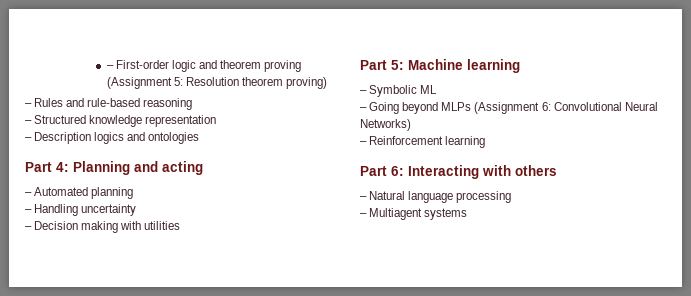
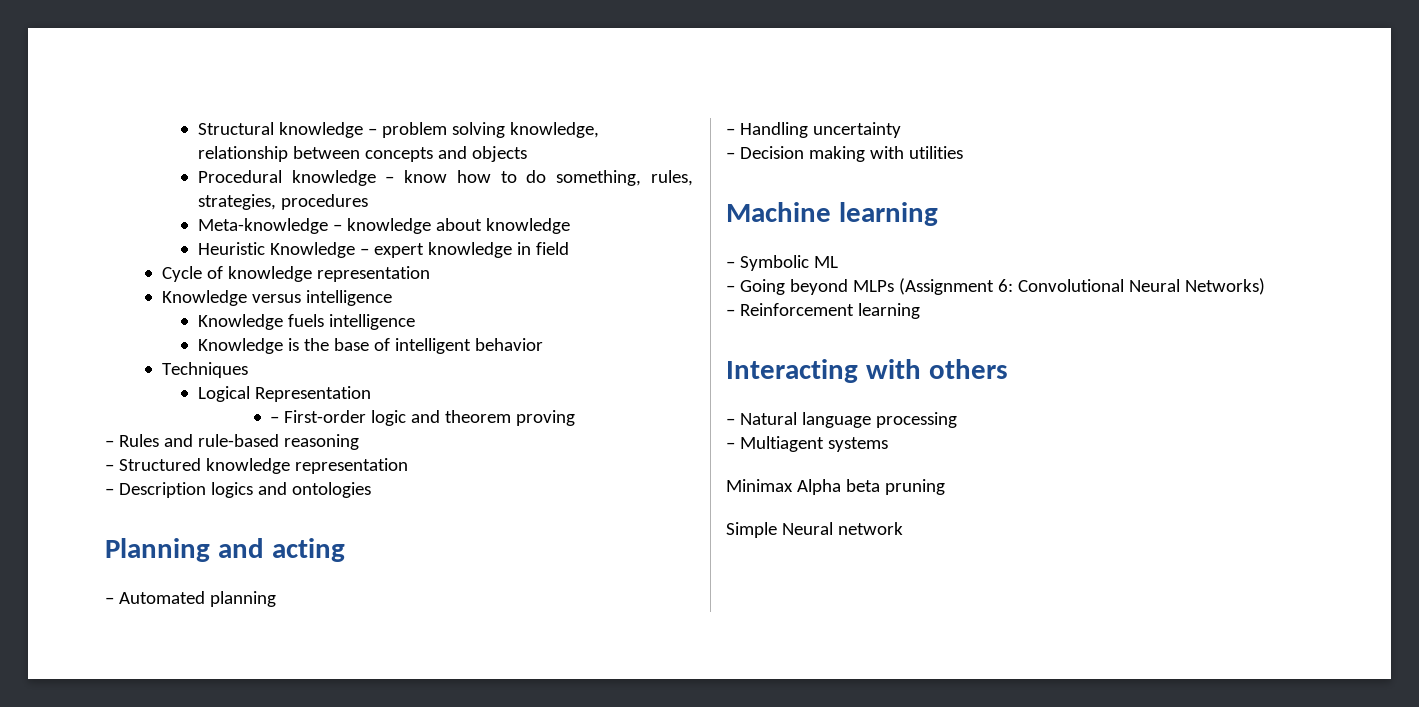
(106, 67) none -> [197,122,599,138] [197,146,527,162] [197,170,694,186] [197,194,368,210] [197,218,570,234] [197,242,569,258] [161,266,430,282] [161,290,392,306] [197,314,415,330] [197,338,543,354] [161,362,248,378] [197,386,371,402] Structural knowledge – problem solving knowledge, relationship between concepts and objects // Procedural knowledge – know how to do something, rules, strategies, procedures // Meta-knowledge – knowledge about knowledge // Heuristic Knowledge – expert knowledge in field // Cycle of knowledge representation // Knowledge versus intelligence // Knowledge fuels intelligence // Knowledge is the base of intelligent behavior // Techniques // Logical Representation //
[106,77,327,89] (Assignment 5: Resolution theorem proving) -> (576, 418) none
[25,162,69,172] Part 4: -> (371, 490) none
[360,60,404,70] Part 5: -> (963, 152) none
[360,166,404,176] Part 6: -> (920, 311) none
(468, 214) none -> [726,479,945,495] [726,522,903,538] // Minimax Alpha beta pruning // Simple Neural network

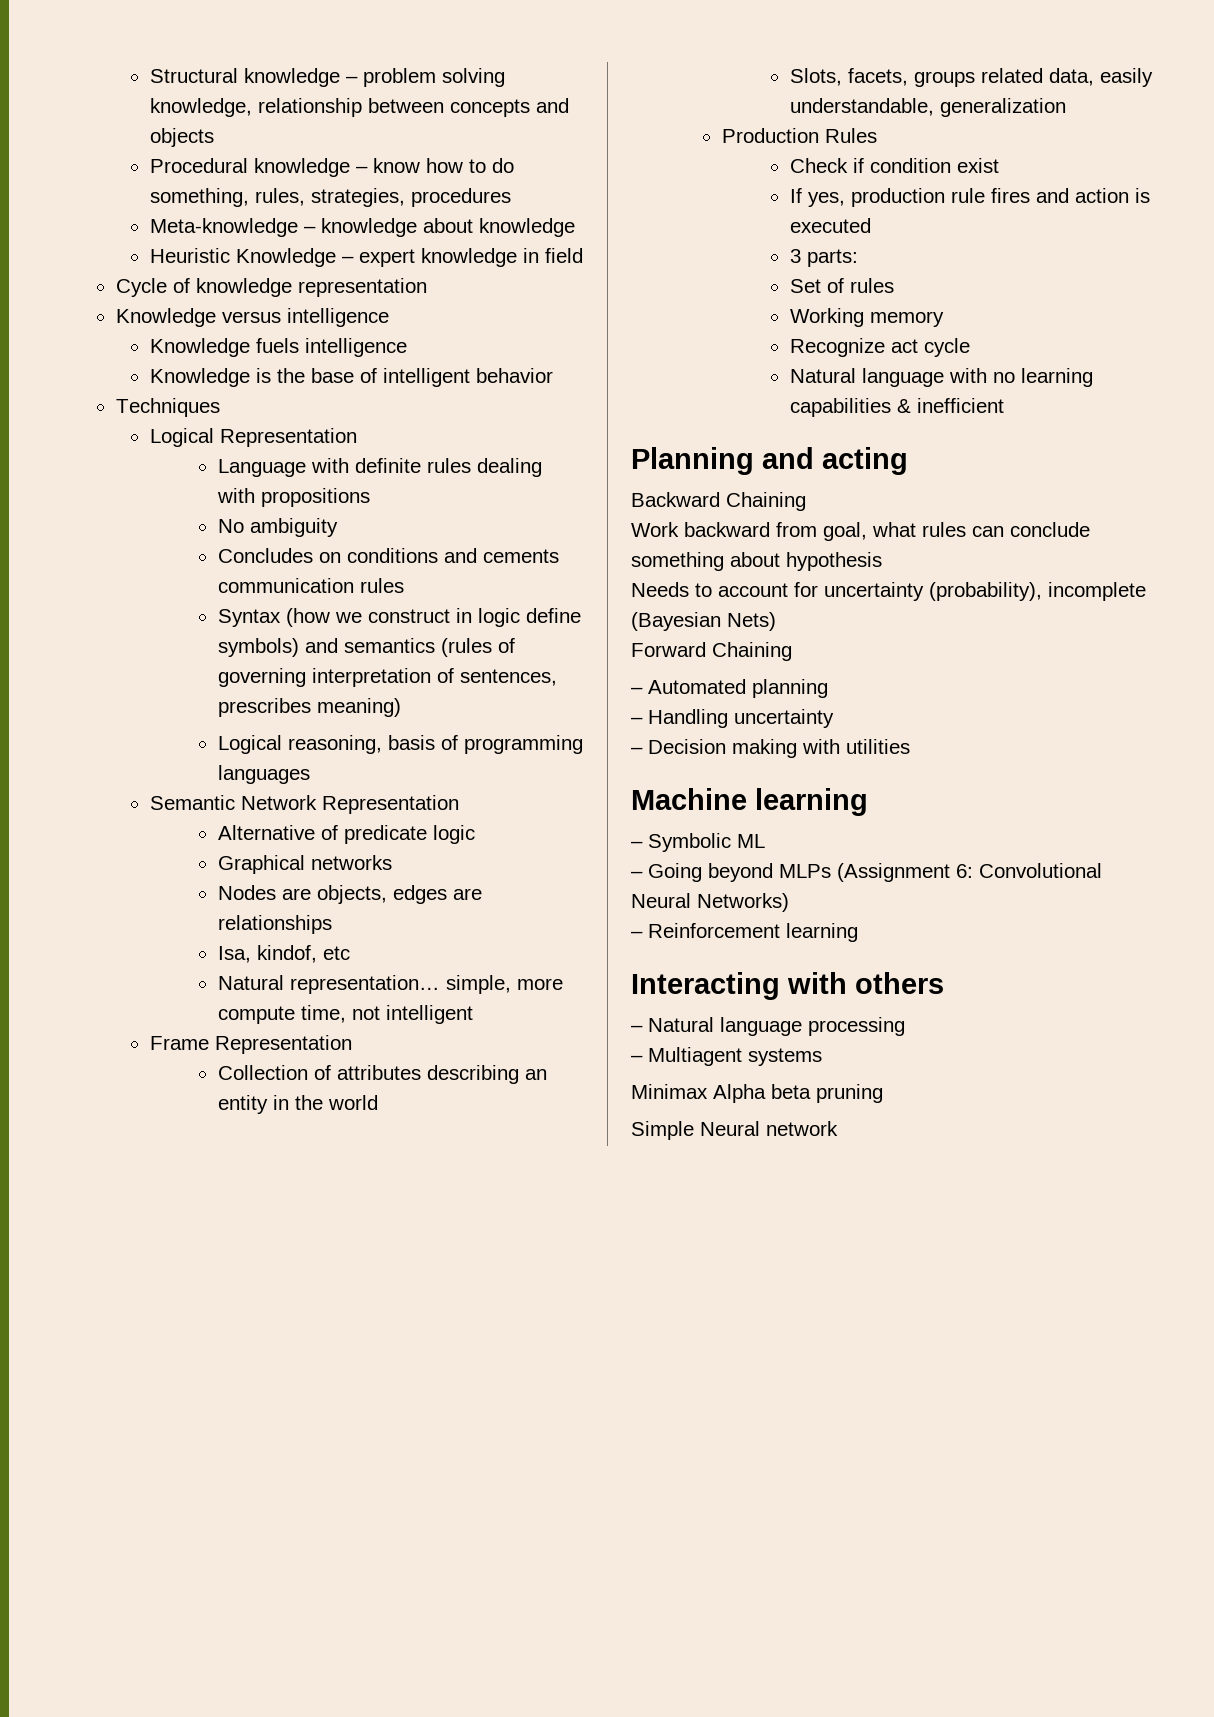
[270,410,576,426] [105,434,359,450] [105,458,408,474] [105,482,371,498] [105,538,345,562] – First-order logic and theorem proving // – Rules and rule-based reasoning // – Structured knowledge representation // – Description logics and ontologies // Planning and acting -> [217,458,542,477] [216,488,370,507] [217,518,338,537] [217,548,559,563] [217,578,404,593] [217,608,581,627] [217,638,515,657] [217,668,557,687] [217,698,401,717] [217,735,583,754] [217,765,310,784] [149,795,459,814] [217,825,475,844] [217,855,392,874] [217,885,482,904] [217,915,332,934] [217,945,350,963] [217,975,563,994] [217,1005,473,1024] [149,1035,352,1054] [217,1065,547,1084] [217,1095,378,1114] [789,68,1153,87] [789,98,1066,117] [721,128,877,143] [789,158,999,173] [789,188,1150,207] [789,218,871,233] [789,249,858,267] [789,278,894,293] [789,308,944,327] [789,338,970,357] [789,368,1093,387] [789,398,1004,417] [631,447,908,475] [631,492,806,511] [631,522,1090,541] [631,552,882,571] [631,582,1146,601] [631,612,776,631] [631,642,792,661] Language with definite rules dealing with propositions // No ambiguity // Concludes on conditions and cements communication rules // Syntax (how we construct in logic define symbols) and semantics (rules of governing interpretation of sentences, prescribes meaning) // Logical reasoning, basis of programming languages // Semantic Network Representation // Alternative of predicate logic // Graphical networks // Nodes are objects, edges are relationships // Isa, kindof, etc // Natural representation… simple, more compute time, not intelligent // Frame Representation // Collection of attributes describing an entity in the world // Slots, facets, groups related data, easily understandable, generalization // Production Rules // Check if condition exist // If yes, production rule fires and action is executed // 3 parts: // Set of rules // Working memory // Recognize act cycle // Natural language with no learning capabilities & inefficient // Planning and acting // Backward Chaining // Work backward from goal, what rules can conclude something about hypothesis // Needs to account for uncertainty (probability), incomplete (Bayesian Nets) // Forward Chaining

